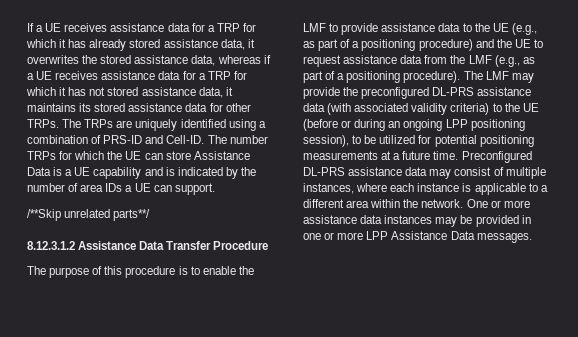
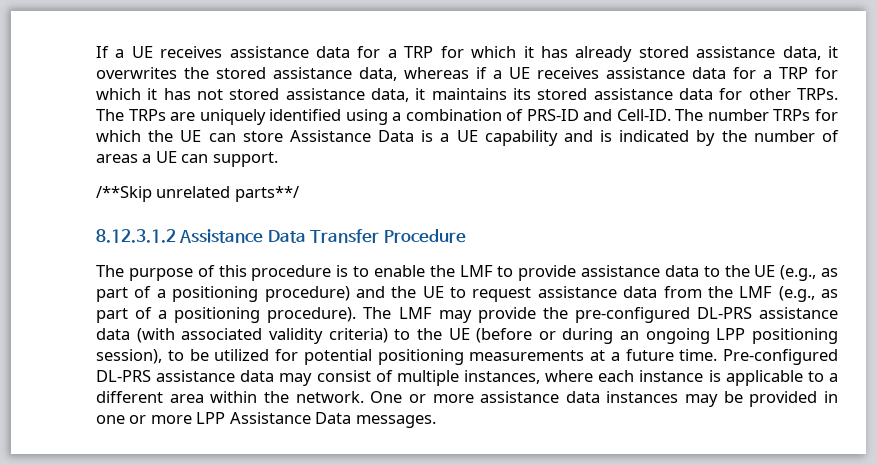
[80,183,123,192] area IDs -> [96,154,138,163] areas
[361,87,430,99] preconfigured -> [574,307,690,323] pre-configured
[461,151,532,163] Preconfigured -> [723,349,838,365] Pre-configured

